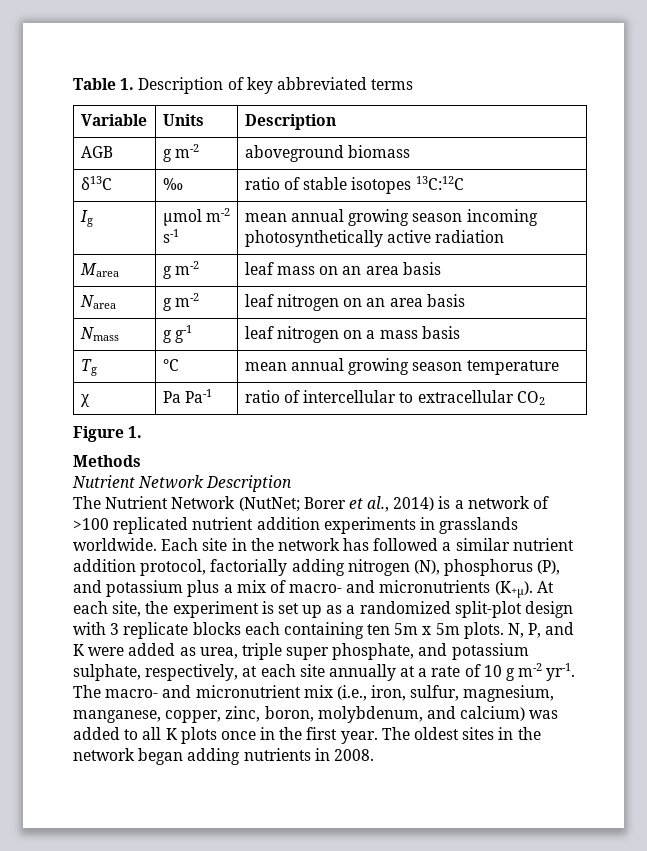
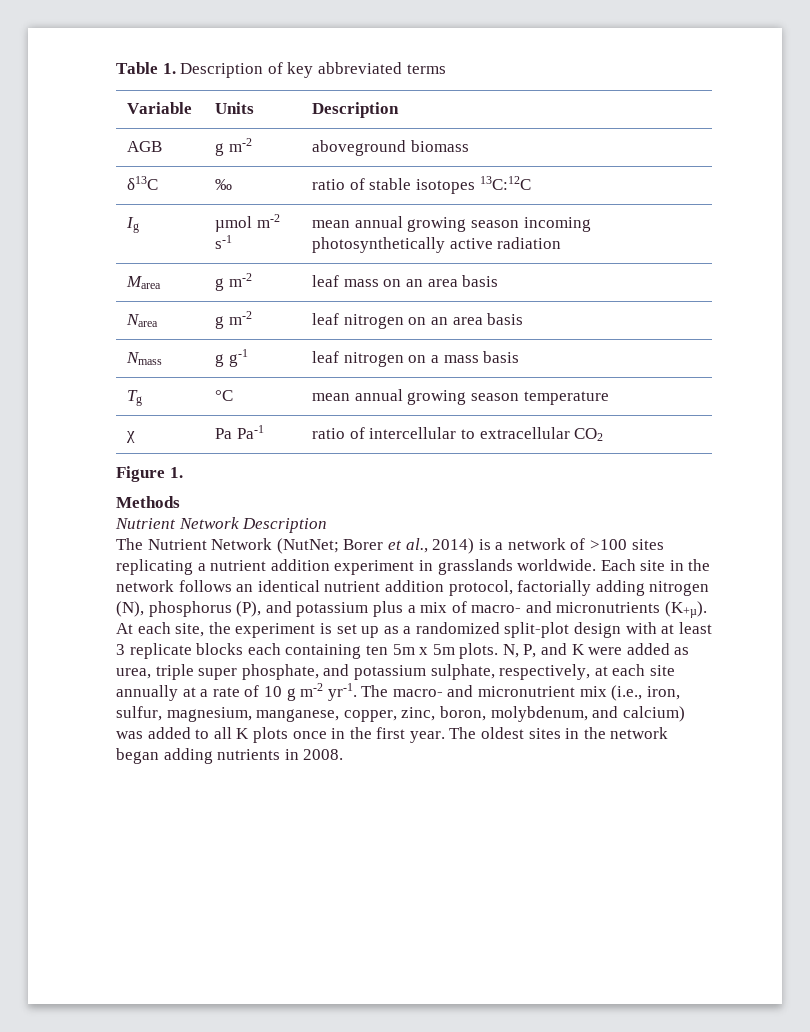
[113,517,416,534] replicated nutrient addition experiments -> [631,539,664,550] [116,559,415,575] sites replicating a nutrient addition experiment
[343,538,510,551] has followed a similar -> [178,580,320,592] follows an identical
(106, 628) none -> [661,622,712,634] at least

